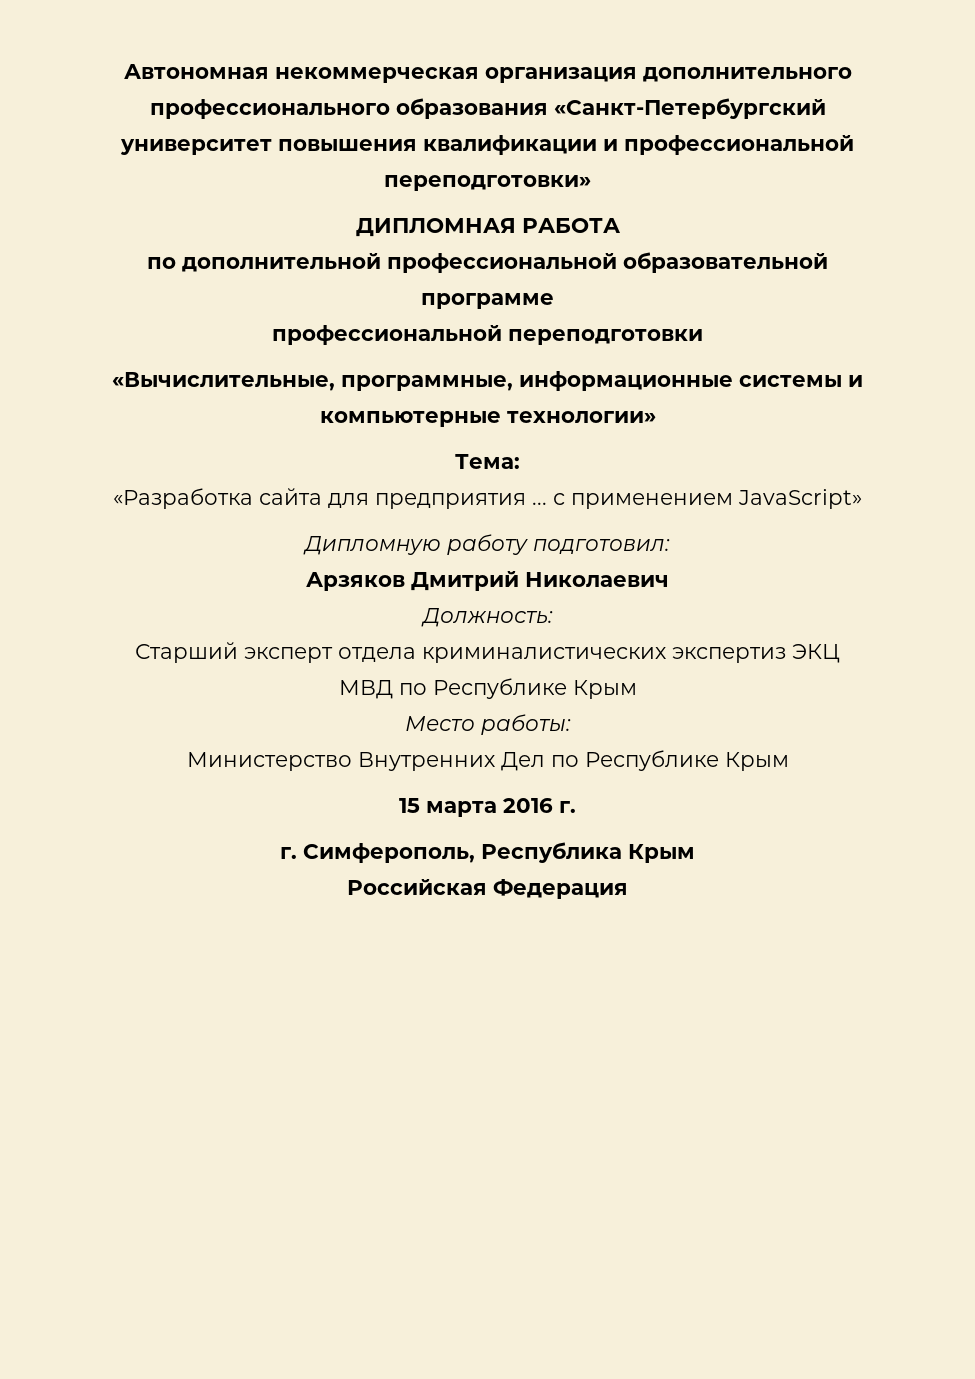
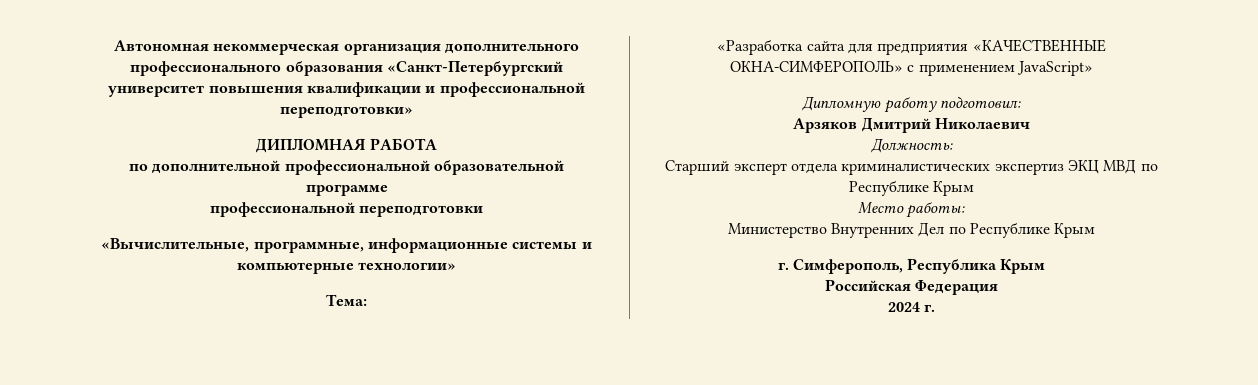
[532,502,547,505] ... -> [972,39,1106,52] [730,60,904,73] «КАЧЕСТВЕННЫЕ ОКНА-СИМФЕРОПОЛЬ»
[399,798,576,817] // 15 марта 2016 г. -> (1096, 230) none
(628, 889) none -> [887,302,936,312] // 2024 г.

